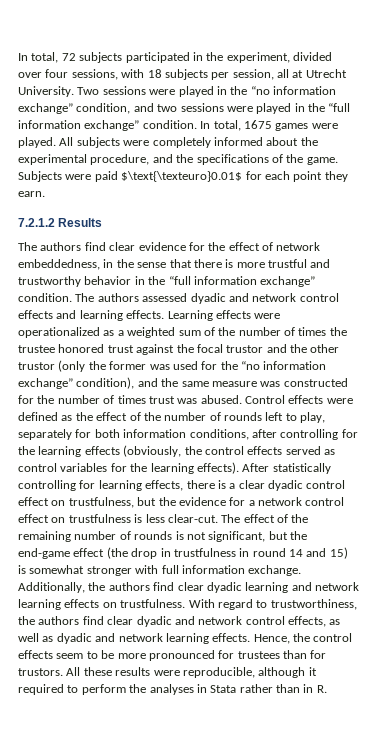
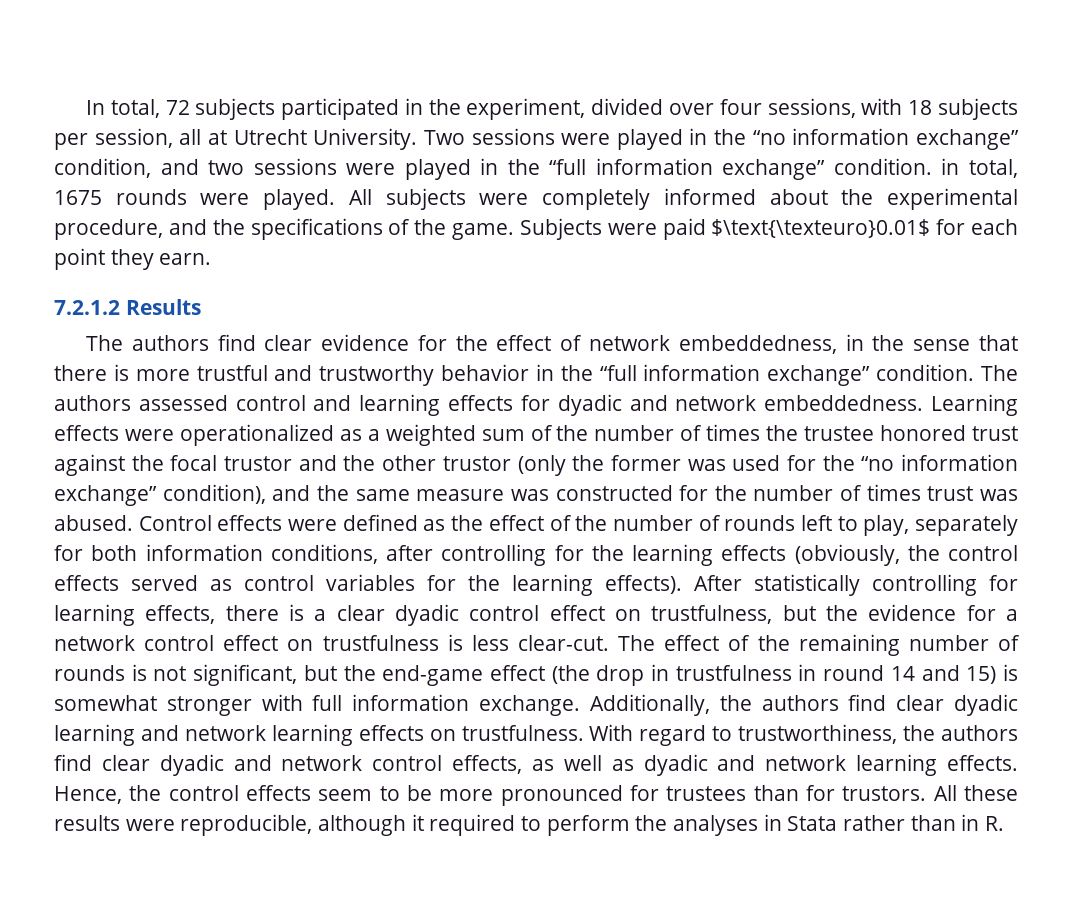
[200,121,211,129] In -> [941,158,960,175] in
[275,123,309,131] games -> [115,189,187,205] rounds
[190,293,339,304] [18,310,165,321] dyadic and network control effects and learning effects. -> [235,394,924,416] control and learning effects for dyadic and network embeddedness.

